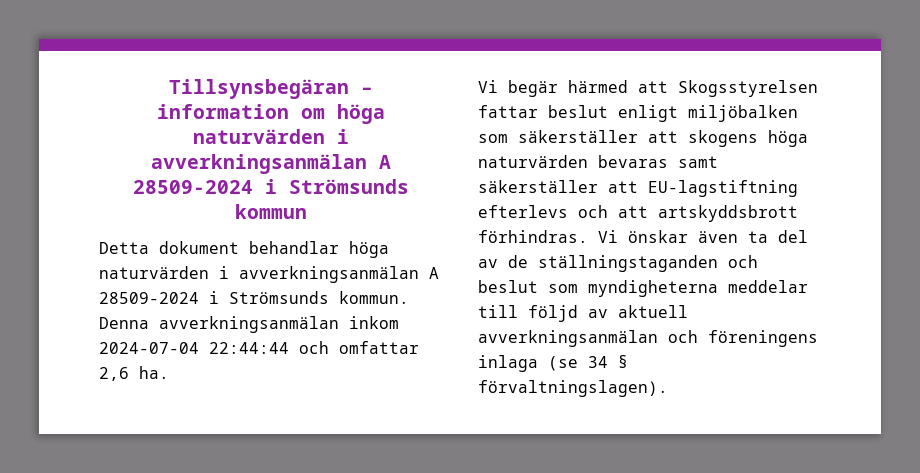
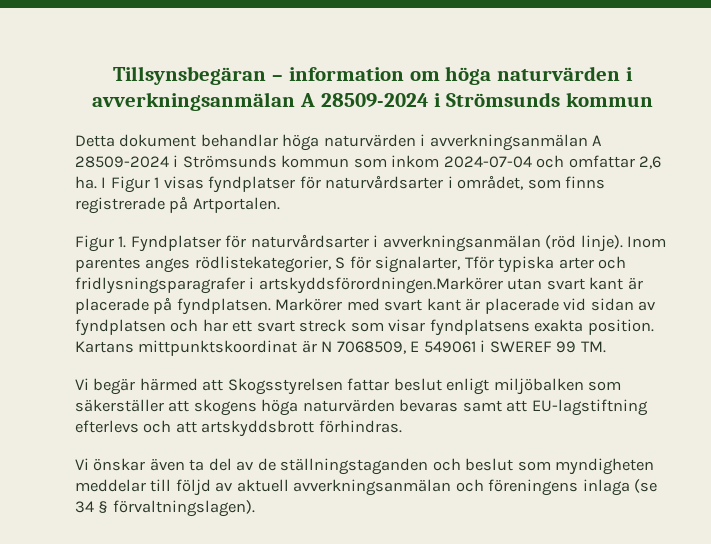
[339,291,409,304] [99,316,339,333] kommun. Denna avverkningsanmälan -> [281,155,387,168] kommun som
[209,342,289,354] 22:44:44 -> (532, 162) none
(169, 372) none -> [101,175,606,193] [75,196,280,214] [75,234,667,252] [75,256,627,273] [75,277,643,294] [75,297,656,315] [75,319,654,336] [75,340,606,356] I Figur 1 visas fyndplatser för naturvårdsarter i området, som finns registrerade på Artportalen. // Figur 1. Fyndplatser för naturvårdsarter i avverkningsanmälan (röd linje). Inom parentes anges rödlistekategorier, S för signalarter, Tför typiska arter och fridlysningsparagrafer i artskyddsförordningen.Markörer utan svart kant är placerade på fyndplatsen. Markörer med svart kant är placerade vid sidan av fyndplatsen och har ett svart streck som visar fyndplatsens exakta position. Kartans mittpunktskoordinat är N 7068509, E 549061 i SWEREF 99 TM.
[478,180,598,193] säkerställer -> (502, 406) none
(588, 236) none -> (402, 426) //
[588,280,718,297] myndigheterna -> [555,458,655,475] myndigheten

